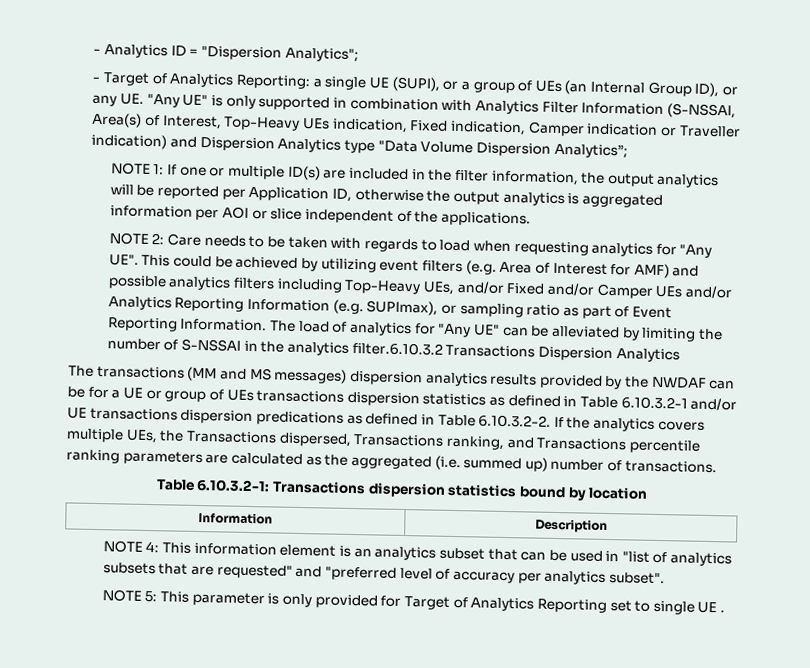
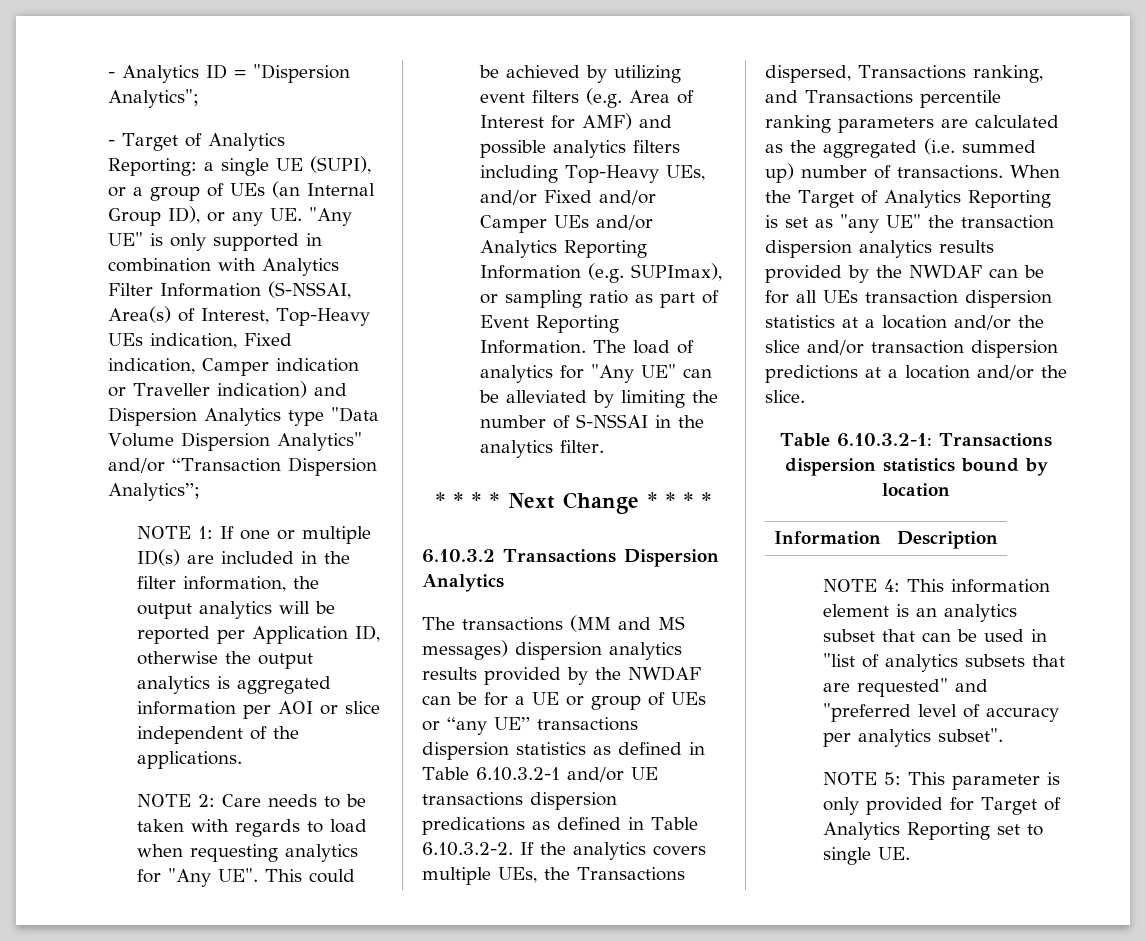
(551, 149) none -> [277,432,363,451] [108,457,378,476] Analytics" and/or “Transaction Dispersion
[351,341,443,356] filter.6.10.3.2 -> [560,440,605,453] [435,492,711,514] [422,549,495,563] filter. // * * * * Next Change * * * * // 6.10.3.2
(254, 395) none -> [422,717,530,735] or “any UE”
(717, 467) none -> [1010,165,1060,178] [765,190,1051,208] [765,214,1054,233] [765,240,994,258] [765,264,1044,283] [765,290,1052,308] [765,315,1044,330] [765,340,1058,358] [765,365,1067,383] [765,390,805,403] When the Target of Analytics Reporting is set as "any UE" the transaction dispersion analytics results provided by the NWDAF can be for all UEs transaction dispersion statistics at a location and/or the slice and/or transaction dispersion predictions at a location and/or the slice.
[697,601,726,614] UE . -> [878,847,911,860] UE.

